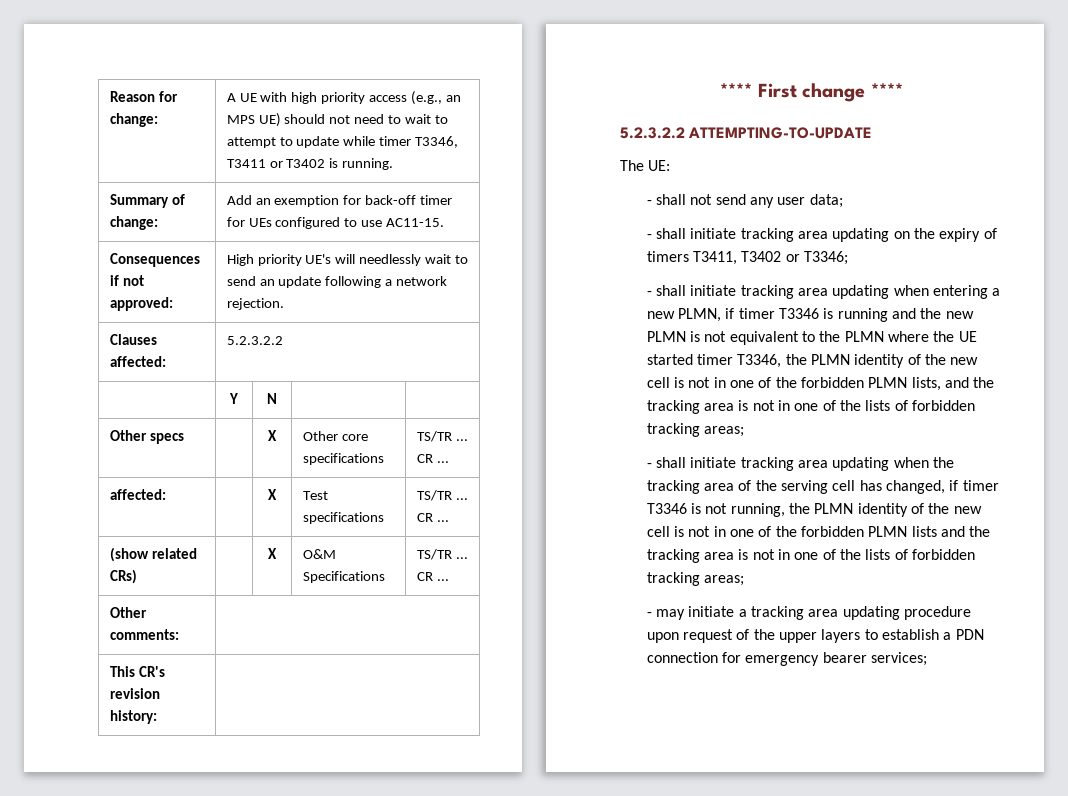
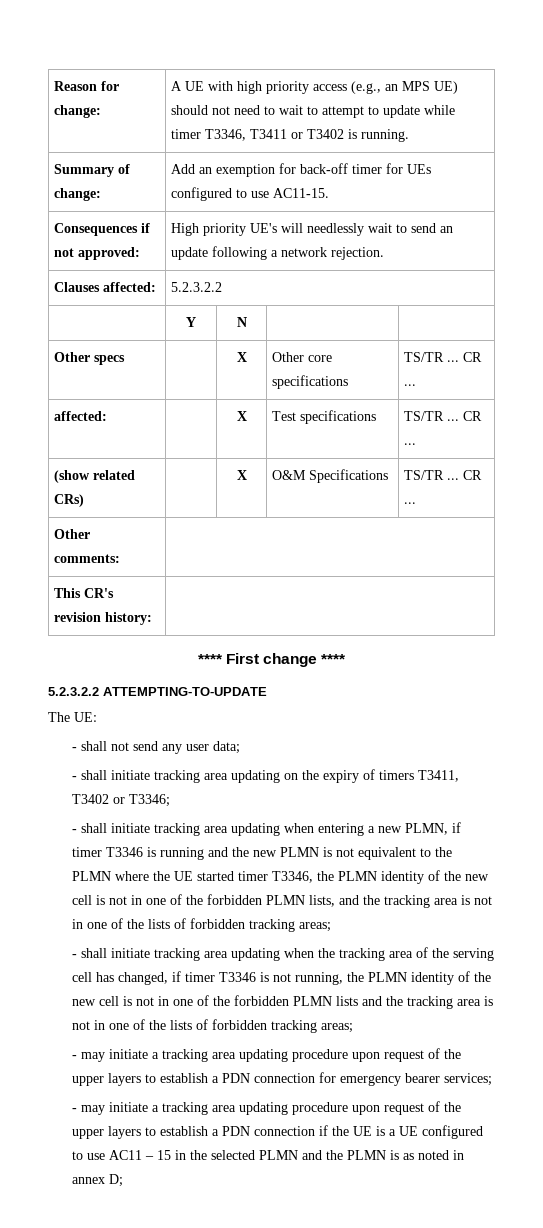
(928, 659) none -> [72,1101,462,1115] [72,1125,484,1139] [72,1150,465,1160] [72,1174,124,1187] // - may initiate a tracking area updating procedure upon request of the upper layers to establish a PDN connection if the UE is a UE configured to use AC11 – 15 in the selected PLMN and the PLMN is as noted in annex D;

